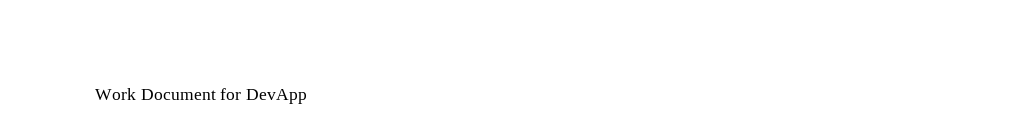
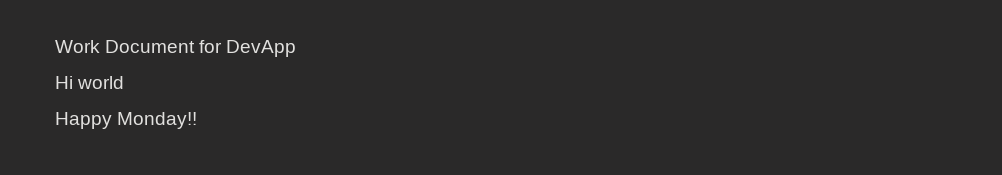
(308, 96) none -> [55,76,125,89] [55,112,198,129] // Hi world // Happy Monday!!

